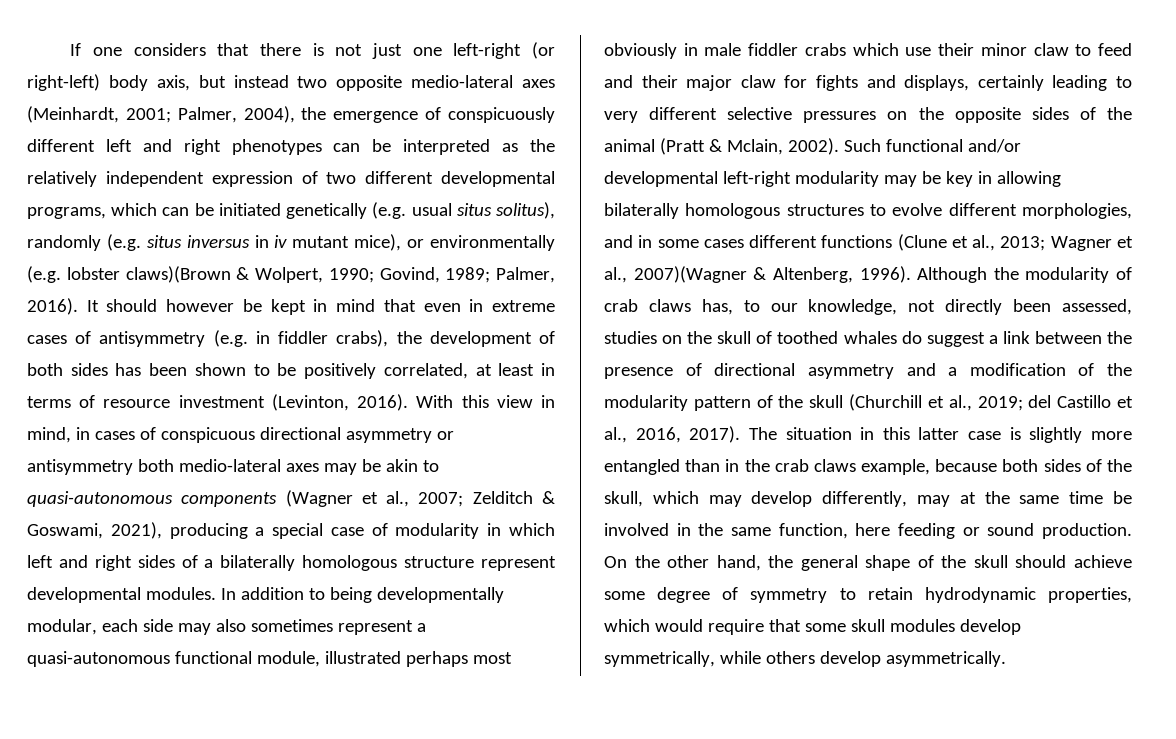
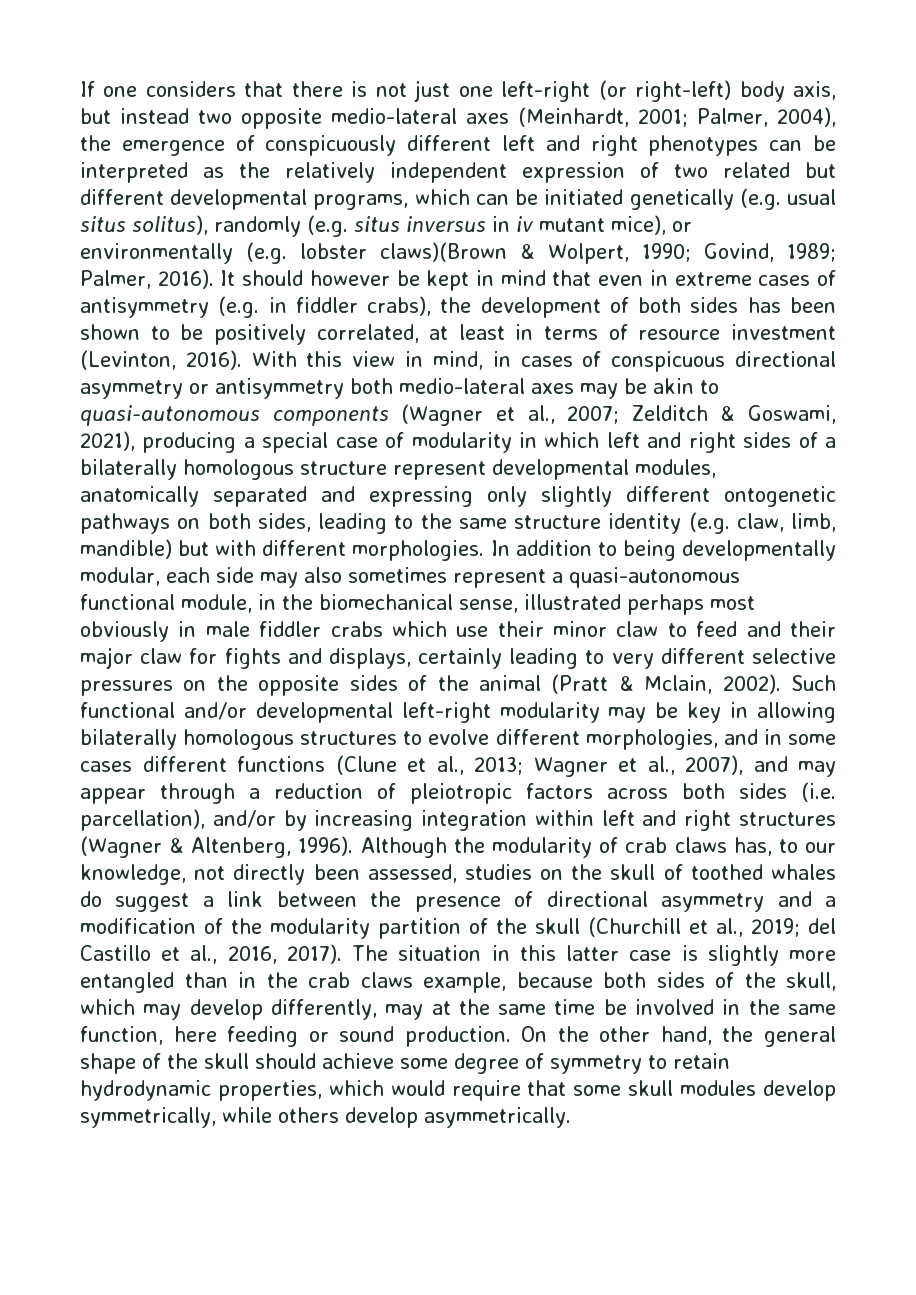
(357, 178) none -> [723,162,836,178] related but
[145,587,216,600] modules. -> [635,459,716,478] [80,486,836,507] [80,512,836,534] [80,539,485,561] modules, anatomically separated and expressing only slightly different ontogenetic pathways on both sides, leading to the same structure identity (e.g. claw, limb, mandible) but with different morphologies.
(320, 659) none -> [258,594,518,613] in the biomechanical sense,
[633,266,747,283] 2007)(Wagner -> [684,755,837,777] [80,782,836,804] [80,809,837,831] [80,836,162,858] 2007), and may appear through a reduction of pleiotropic factors across both sides (i.e. parcellation), and/or by increasing integration within left and right structures (Wagner
[693,396,751,411] pattern -> [378,918,461,939] partition

